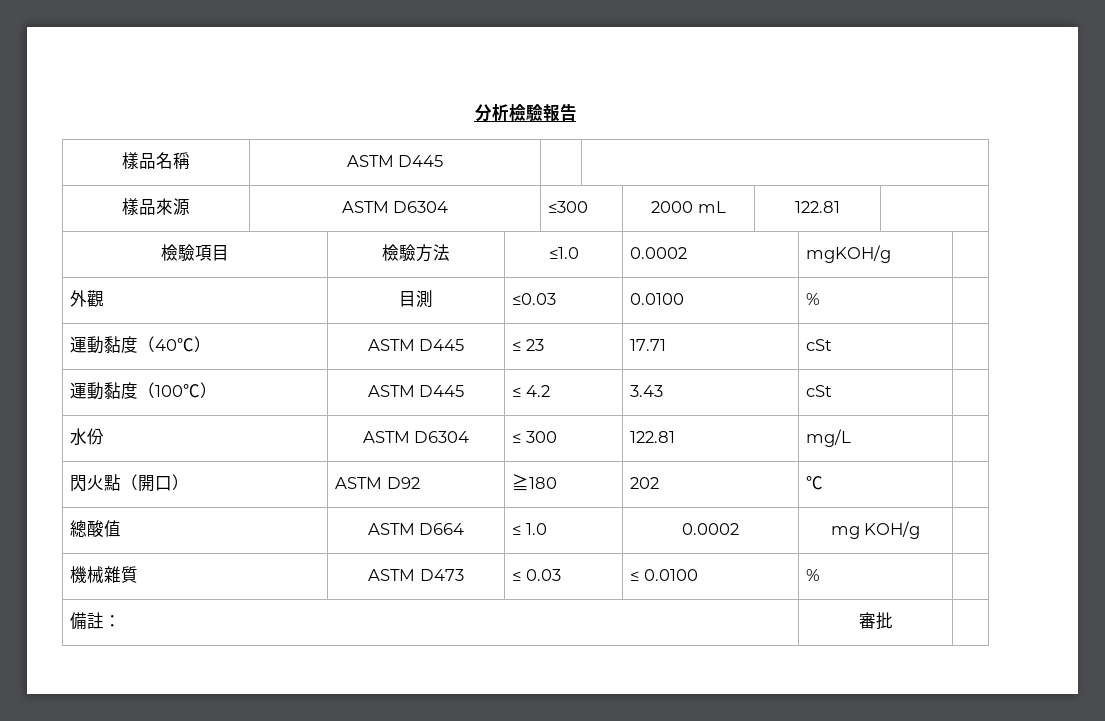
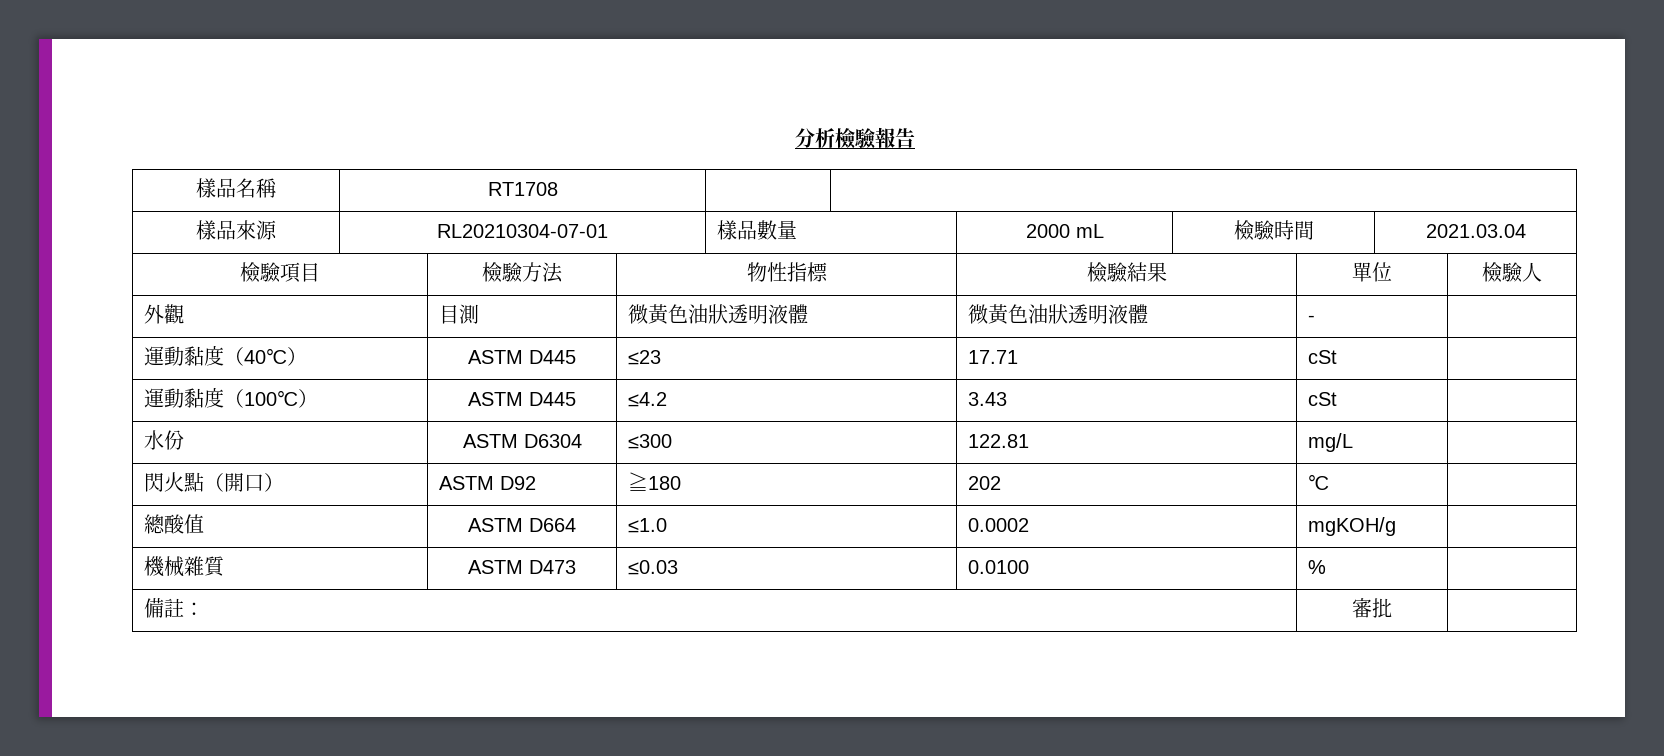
[346,155,444,167] ASTM D445 -> [487,182,558,196] RT1708
[341,201,449,213] [548,201,589,213] ASTM D6304 | ≤300 -> [437,224,608,238] [717,220,798,240] RL20210304-07-01 | 樣品數量
[795,201,840,213] 122.81 | -> [1233,220,1314,241] [1425,224,1526,238] 檢驗時間 | 2021.03.04
[548,247,579,259] [630,247,688,259] [806,245,892,263] [70,290,105,307] [399,290,433,308] [512,293,557,305] [630,293,685,305] [806,293,821,305] ≤1.0 | 0.0002 | mgKOH/g | // 外觀 | 目測 | ≤0.03 | 0.0100 | % -> [746,262,828,282] [1086,262,1167,283] [1352,262,1392,282] [1482,262,1542,283] [144,304,185,324] [439,304,480,324] [628,304,809,325] [968,304,1149,325] [1308,315,1316,322] 物性指標 | 檢驗結果 | 單位 | 檢驗人 // 外觀 | 目測 | 微黃色油狀透明液體 | 微黃色油狀透明液體 | -
[512,339,544,351] ≤ 23 -> [628,350,662,365] ≤23
[512,385,550,397] ≤ 4.2 -> [628,392,668,407] ≤4.2
[512,431,557,443] ≤ 300 -> [628,434,673,449] ≤300
[512,523,547,535] [682,523,739,535] [830,521,921,539] ≤ 1.0 | 0.0002 | mg KOH/g -> [628,518,668,533] [968,518,1030,532] [1308,517,1397,536] ≤1.0 | 0.0002 | mgKOH/g
[512,569,561,581] [630,571,640,581] ≤ 0.03 | ≤ -> [628,560,679,575] ≤0.03 |

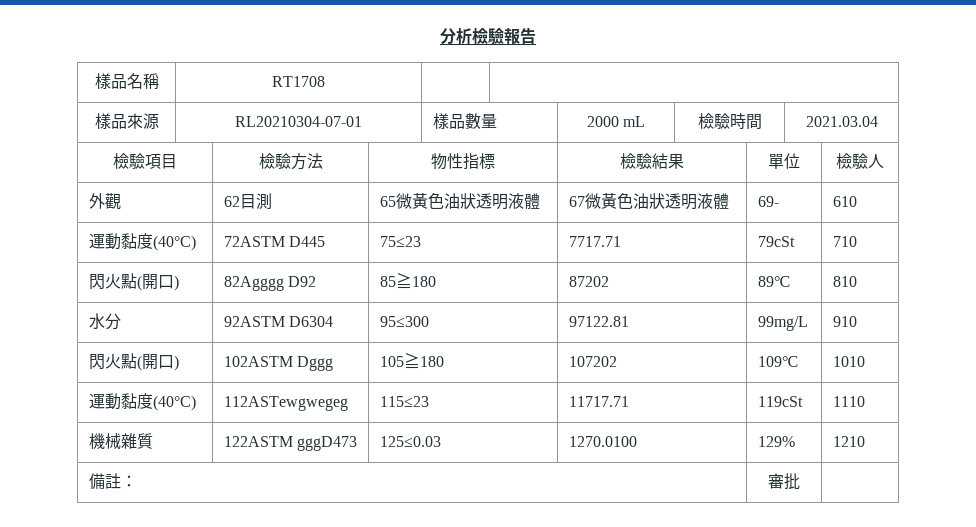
(185, 314) none -> [223,196,240,207] 62
[628,304,809,325] [968,304,1149,325] [1308,315,1316,322] [144,345,308,366] [468,350,576,364] [628,350,662,365] [968,350,1019,364] [1308,350,1338,364] [144,387,319,408] [468,392,576,406] [628,392,668,407] [968,392,1008,406] [1308,392,1338,406] [144,430,185,450] [462,434,582,448] [628,434,673,449] [968,434,1030,448] [1308,433,1354,452] [144,472,285,492] [439,476,495,490] 微黃色油狀透明液體 | 微黃色油狀透明液體 | - | // 運動黏度（40℃） | ASTM D445 | ≤23 | 17.71 | cSt | // 運動黏度（100℃） | ASTM D445 | ≤4.2 | 3.43 | cSt | // 水份 | ASTM D6304 | ≤300 | 122.81 | mg/L | // 閃火點（開口） | ASTM -> [379,193,540,210] [568,193,729,210] [757,196,779,207] [832,196,857,207] [88,233,196,251] [223,236,326,247] [379,236,421,247] [568,236,621,247] [757,236,795,247] [832,236,857,247] [88,273,179,291] [223,276,284,291] 65微黃色油狀透明液體 | 67微黃色油狀透明液體 | 69- | 610 // 運動黏度(40°C) | 72ASTM D445 | 75≤23 | 7717.71 | 79cSt | 710 // 閃火點(開口) | 82Agggg
[628,472,682,491] [968,476,1002,490] [1308,474,1330,490] [144,514,205,534] [468,518,576,532] [628,518,668,533] [968,518,1030,532] [1308,517,1397,536] [144,556,226,577] [468,560,576,574] [628,560,679,575] [968,560,1030,574] [1308,560,1327,574] ≧180 | 202 | ℃ | // 總酸值 | ASTM D664 | ≤1.0 | 0.0002 | mgKOH/g | // 機械雜質 | ASTM D473 | ≤0.03 | 0.0100 | % | -> [379,273,436,289] [568,276,609,287] [757,276,790,287] [832,276,857,287] [88,313,121,330] [223,316,334,327] [379,316,429,327] [568,316,629,327] [757,316,808,331] [832,316,857,327] [88,353,179,371] [223,356,334,371] [379,353,444,369] [568,356,617,367] [757,356,798,367] [832,356,865,367] [88,393,196,411] [223,396,348,411] [379,396,429,407] [568,396,629,407] [757,396,803,407] [832,396,865,407] [88,433,153,449] [223,436,358,451] [379,436,441,447] [568,436,637,447] [757,436,795,447] [832,436,865,447] 85≧180 | 87202 | 89℃ | 810 // 水分 | 92ASTM D6304 | 95≤300 | 97122.81 | 99mg/L | 910 // 閃火點(開口) | 102ASTM Dggg | 105≧180 | 107202 | 109℃ | 1010 // 運動黏度(40°C) | 112ASTewgwegeg | 115≤23 | 11717.71 | 119cSt | 1110 // 機械雜質 | 122ASTM gggD473 | 125≤0.03 | 1270.0100 | 129% | 1210

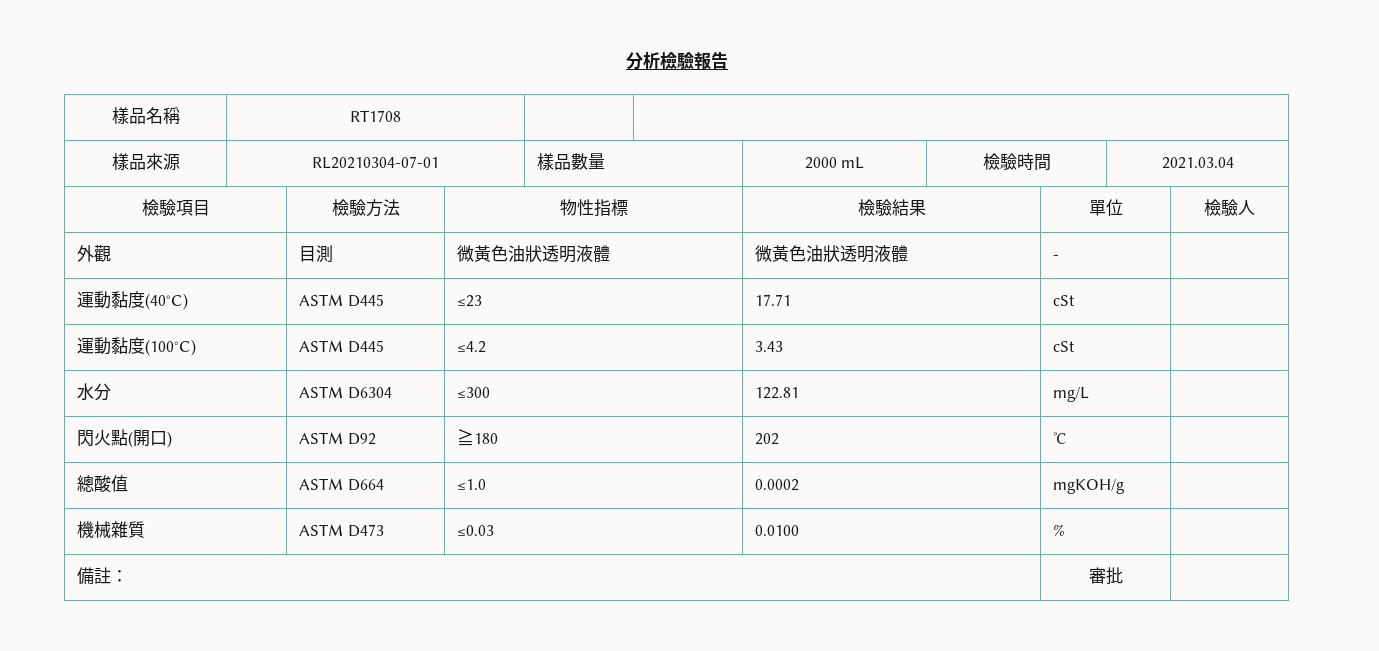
[223,196,240,207] 62 -> (111, 253) none
[379,193,540,210] [568,193,729,210] [757,196,779,207] [832,196,857,207] [88,233,196,251] [223,236,326,247] [379,236,421,247] [568,236,621,247] [757,236,795,247] [832,236,857,247] [88,273,179,291] [223,276,284,291] 65微黃色油狀透明液體 | 67微黃色油狀透明液體 | 69- | 610 // 運動黏度(40°C) | 72ASTM D445 | 75≤23 | 7717.71 | 79cSt | 710 // 閃火點(開口) | 82Agggg -> [456,245,610,263] [754,245,908,263] [1052,255,1059,260] [76,291,188,310] [298,294,384,307] [456,295,482,307] [754,294,791,306] [1052,295,1075,306] [76,337,196,356] [298,340,384,353] [456,341,486,353] [754,341,783,352] [1052,341,1075,352] [76,383,111,401] [298,386,392,399] [456,387,490,398] [754,387,799,399] [1052,387,1089,402] [76,429,172,448] [298,432,343,444] 微黃色油狀透明液體 | 微黃色油狀透明液體 | - | // 運動黏度(40°C) | ASTM D445 | ≤23 | 17.71 | cSt | // 運動黏度(100°C) | ASTM D445 | ≤4.2 | 3.43 | cSt | // 水分 | ASTM D6304 | ≤300 | 122.81 | mg/L | // 閃火點(開口) | ASTM
[379,273,436,289] [568,276,609,287] [757,276,790,287] [832,276,857,287] [88,313,121,330] [223,316,334,327] [379,316,429,327] [568,316,629,327] [757,316,808,331] [832,316,857,327] [88,353,179,371] [223,356,334,371] [379,353,444,369] [568,356,617,367] [757,356,798,367] [832,356,865,367] [88,393,196,411] [223,396,348,411] [379,396,429,407] [568,396,629,407] [757,396,803,407] [832,396,865,407] [88,433,153,449] [223,436,358,451] [379,436,441,447] [568,436,637,447] [757,436,795,447] [832,436,865,447] 85≧180 | 87202 | 89℃ | 810 // 水分 | 92ASTM D6304 | 95≤300 | 97122.81 | 99mg/L | 910 // 閃火點(開口) | 102ASTM Dggg | 105≧180 | 107202 | 109℃ | 1010 // 運動黏度(40°C) | 112ASTewgwegeg | 115≤23 | 11717.71 | 119cSt | 1110 // 機械雜質 | 122ASTM gggD473 | 125≤0.03 | 1270.0100 | 129% | 1210 -> [456,429,498,446] [754,433,779,445] [1052,432,1067,444] [76,475,128,492] [298,478,384,491] [456,479,486,490] [754,479,799,491] [1052,479,1125,494] [76,521,145,538] [298,524,384,537] [456,525,494,536] [754,525,799,536] [1052,524,1065,536] ≧180 | 202 | ℃ | // 總酸值 | ASTM D664 | ≤1.0 | 0.0002 | mgKOH/g | // 機械雜質 | ASTM D473 | ≤0.03 | 0.0100 | % |

